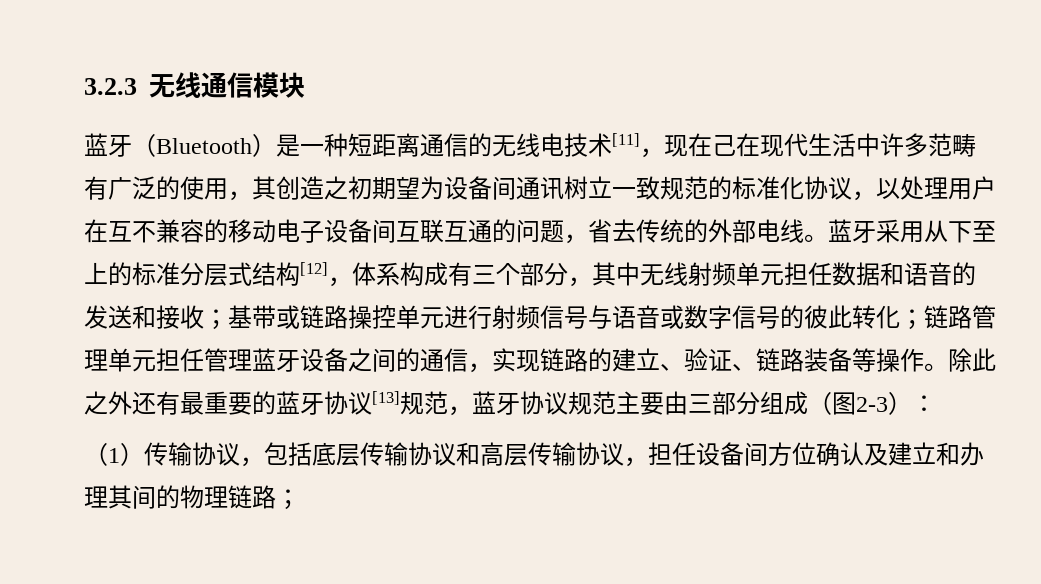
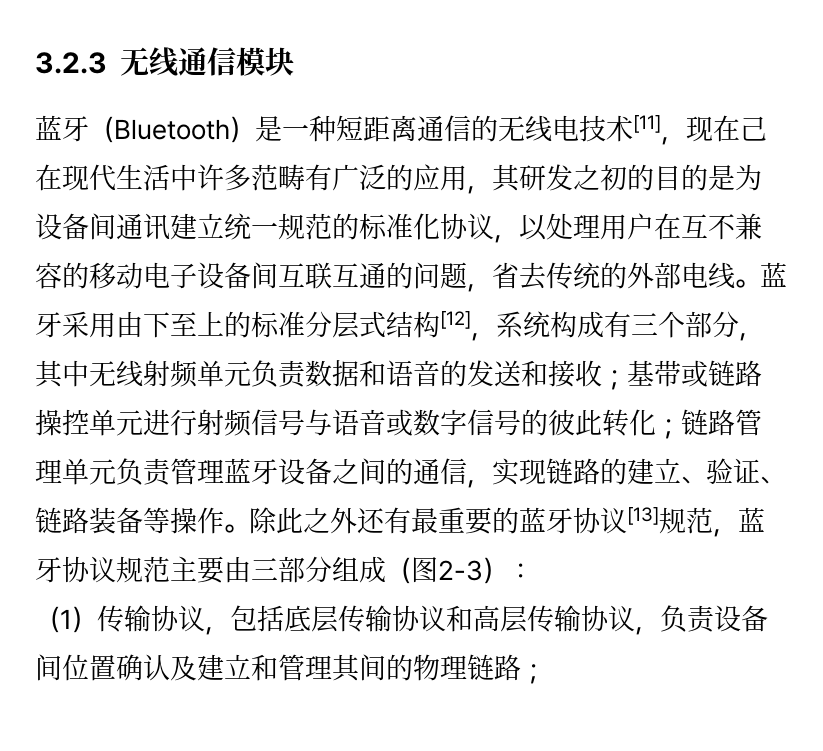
[180,176,420,201] 使用，其创造之初期望 -> [413,164,735,194] 应用，其研发之初的目的是
[564,176,660,200] 树立一致 -> [170,213,278,240] 建立统一
[924,220,948,242] 从 -> [116,311,143,338] 由
[352,262,400,286] 体系 -> [496,311,550,338] 系统
[784,262,832,286] 担任 -> [251,360,307,388] 负责
[156,348,204,372] 担任 -> [116,458,172,486] 负责
[648,442,816,466] 担任设备间方位 -> [660,605,768,633] [35,654,116,681] 负责设备间位置
[960,442,984,466] 办 -> [278,654,305,681] 管

